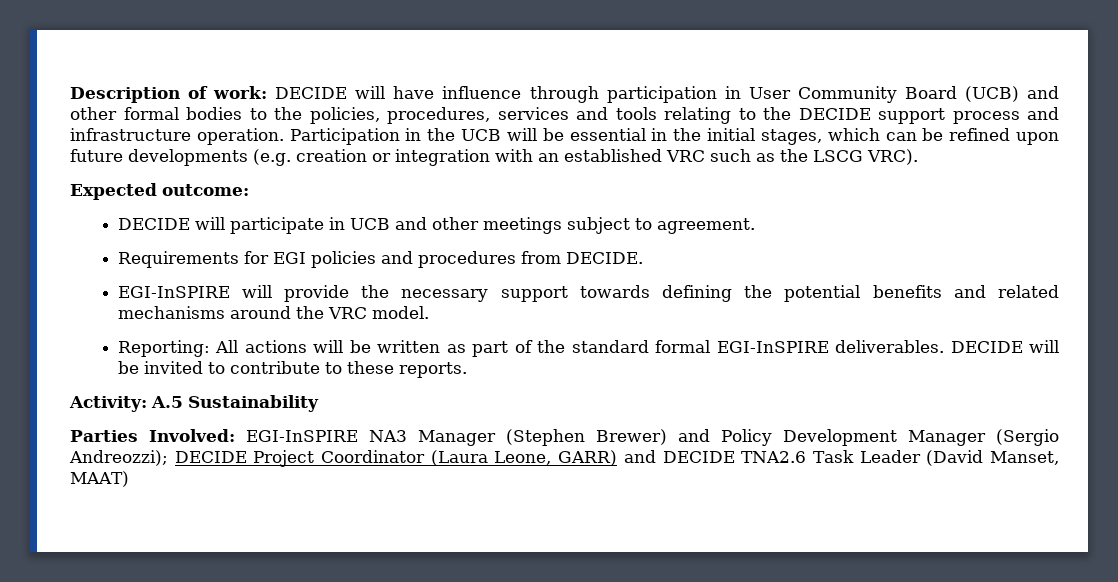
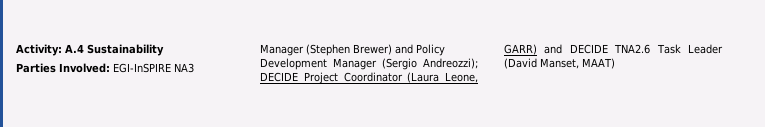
[70,86,1059,103] [70,107,1059,124] [70,128,1060,145] [70,149,918,166] [70,183,249,200] [117,217,755,234] [117,251,643,268] [117,285,1059,302] [117,306,429,319] [117,340,1059,357] [117,361,467,378] [69,396,183,412] Description of work: DECIDE will have influence through participation in User Community Board (UCB) and other formal bodies to the policies, procedures, services and tools relating to the DECIDE support process and infrastructure operation. Participation in the UCB will be essential in the initial stages, which can be refined upon future developments (e.g. creation or integration with an established VRC such as the LSCG VRC). // Expected outcome: // DECIDE will participate in UCB and other meetings subject to agreement. // Requirements for EGI policies and procedures from DECIDE. // EGI-InSPIRE will provide the necessary support towards defining the potential benefits and related mechanisms around the VRC model. // Reporting: All actions will be written as part of the standard formal EGI-InSPIRE deliverables. DECIDE will be invited to contribute to these reports. // Activity: A.5 -> [16,44,84,56] Activity: A.4

